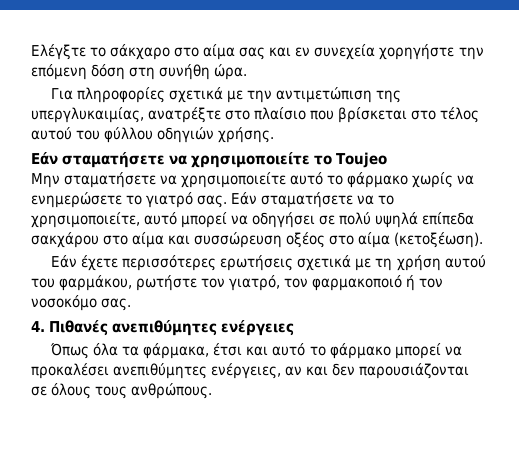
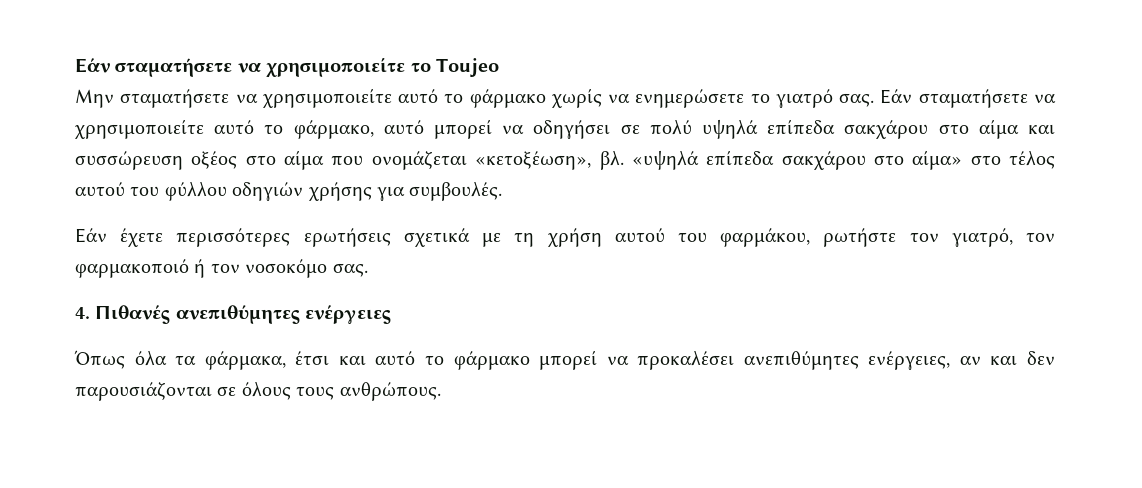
[31,44,484,60] [31,64,248,80] [51,87,402,103] [31,107,480,123] [31,127,275,143] Ελέγξτε το σάκχαρο στο αίμα σας και εν συνεχεία χορηγήστε την επόμενη δόση στη συνήθη ώρα. // Για πληροφορίες σχετικά με την αντιμετώπιση της υπεργλυκαιμίας, ανατρέξτε στο πλαίσιο που βρίσκεται στο τέλος αυτού του φύλλου οδηγιών χρήσης. // -> (75, 65) none
[378,195,395,205] [31,212,140,228] το χρησιμοποιείτε, -> [75,119,374,139] χρησιμοποιείτε αυτό το φάρμακο,
[394,232,484,248] (κετοξέωση). -> [331,150,1056,170] [75,181,503,201] που ονομάζεται «κετοξέωση», βλ. «υψηλά επίπεδα σακχάρου στο αίμα» στο τέλος αυτού του φύλλου οδηγιών χρήσης για συμβουλές.

